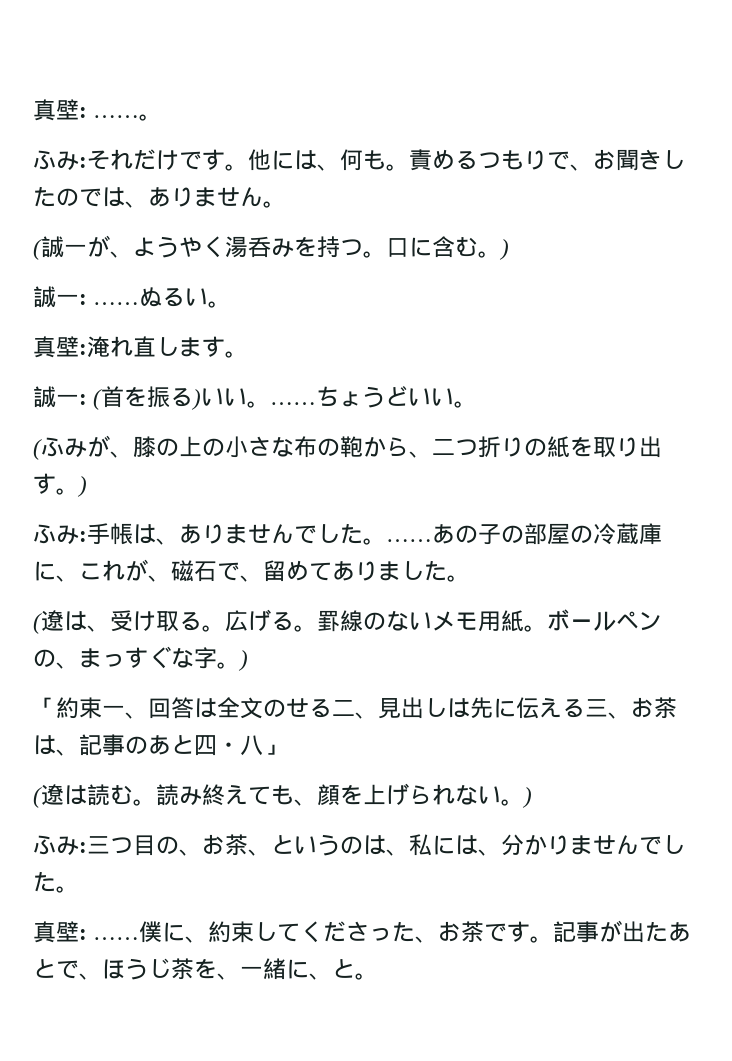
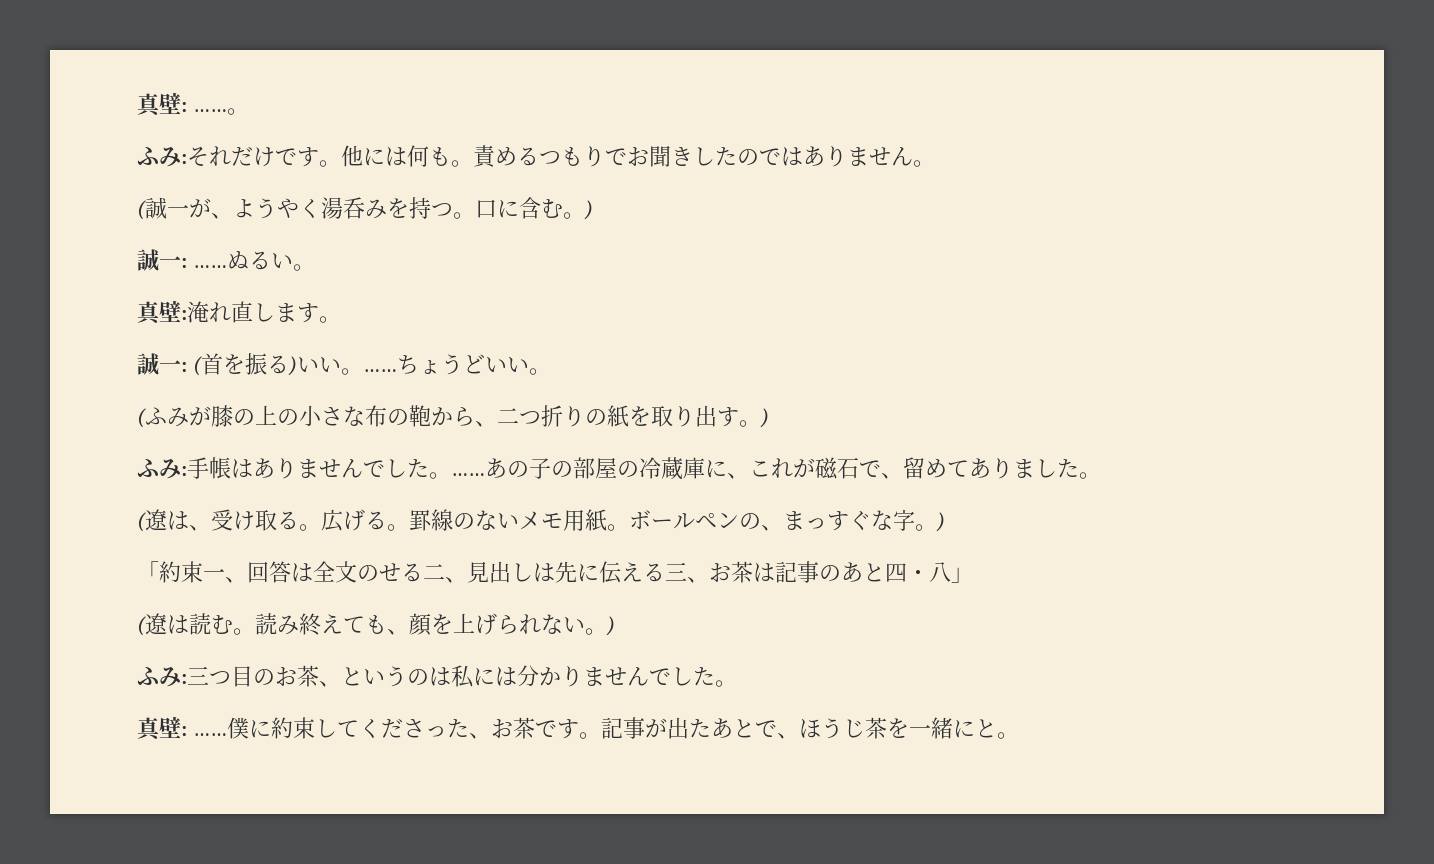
[317,164,340,171] 、 -> (407, 156) none
[570,164,593,171] 、 -> (627, 156) none
[125,201,148,208] 、 -> (803, 156) none
[110,451,133,458] 、 -> (211, 416) none
[156,538,179,545] 、 -> (253, 468) none
[148,575,171,582] 、 -> (815, 468) none
[56,749,79,756] 、 -> (775, 572) none
[179,849,202,856] 、 -> (275, 677) none
[386,834,501,856] 、私には、 -> [451,665,517,688] 私には
[185,936,209,943] 、 -> (271, 728) none
[217,958,332,980] 、一緒に、 -> [908,717,975,739] 一緒に

